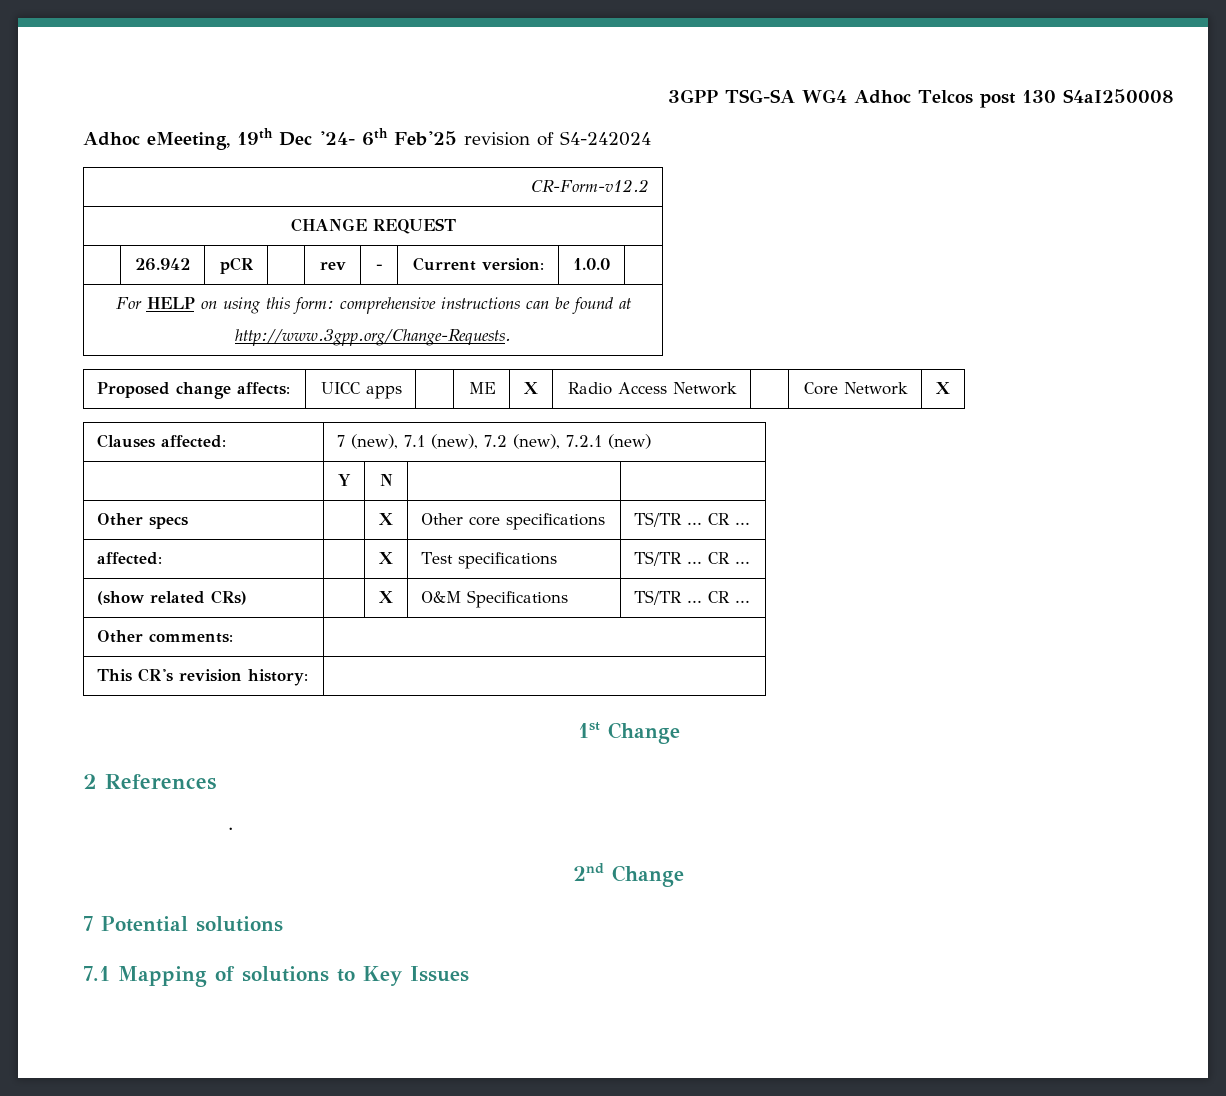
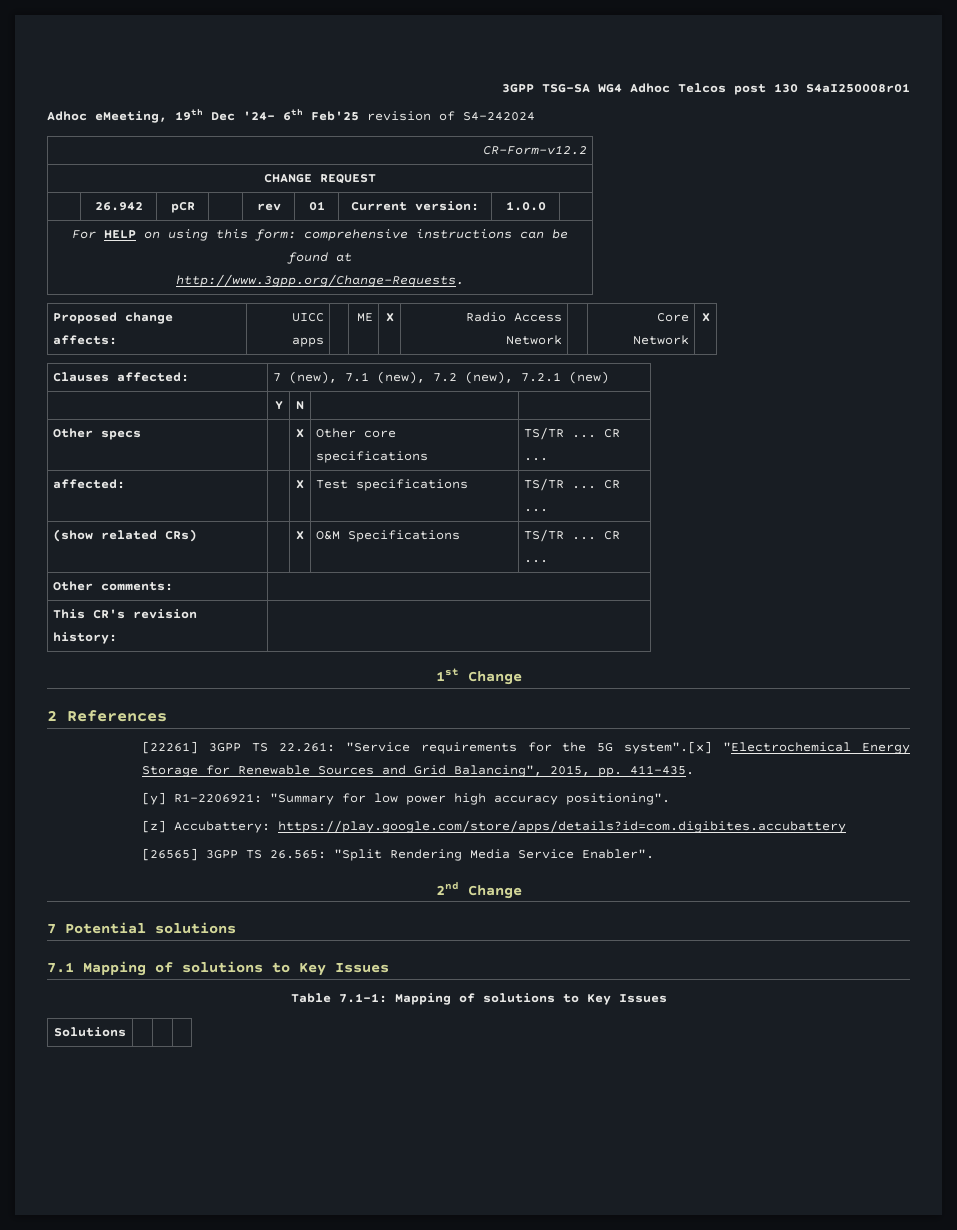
[1063,89,1174,103] S4aI250008 -> [806,83,910,93] S4aI250008r01
[375,264,383,270] - -> [308,201,325,211] 01
[227,827,233,830] . -> [142,741,911,754] [142,765,695,777] [142,792,671,805] [142,820,847,833] [142,848,655,861] [22261] 3GPP TS 22.261: "Service requirements for the 5G system".[x] "Electrochemical Energy Storage for Renewable Sources and Grid Balancing", 2015, pp. 411–435. // [y] R1-2206921: "Summary for low power high accuracy positioning". // [z] Accubattery: https://play.google.com/store/apps/details?id=com.digibites.accubattery // [26565] 3GPP TS 26.565: "Split Rendering Media Service Enabler".
(469, 974) none -> [290,993,667,1005] [54,1027,126,1037] // Table 7.1-1: Mapping of solutions to Key Issues // Solutions | | |

